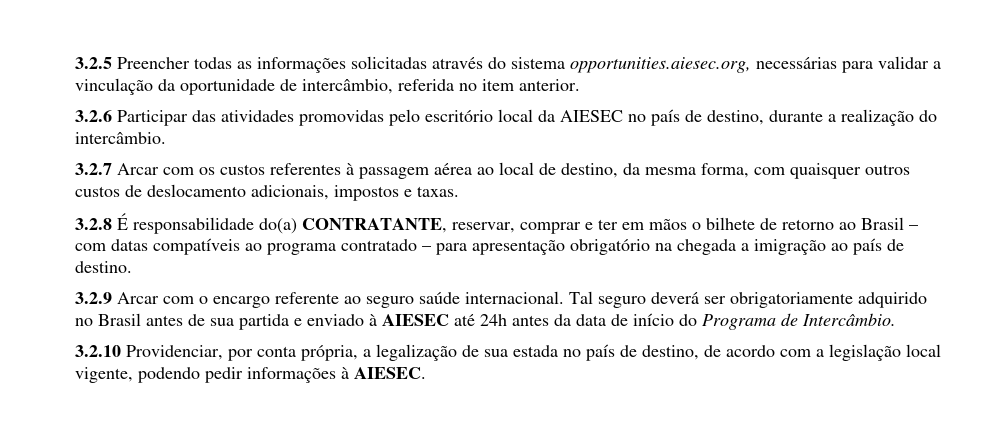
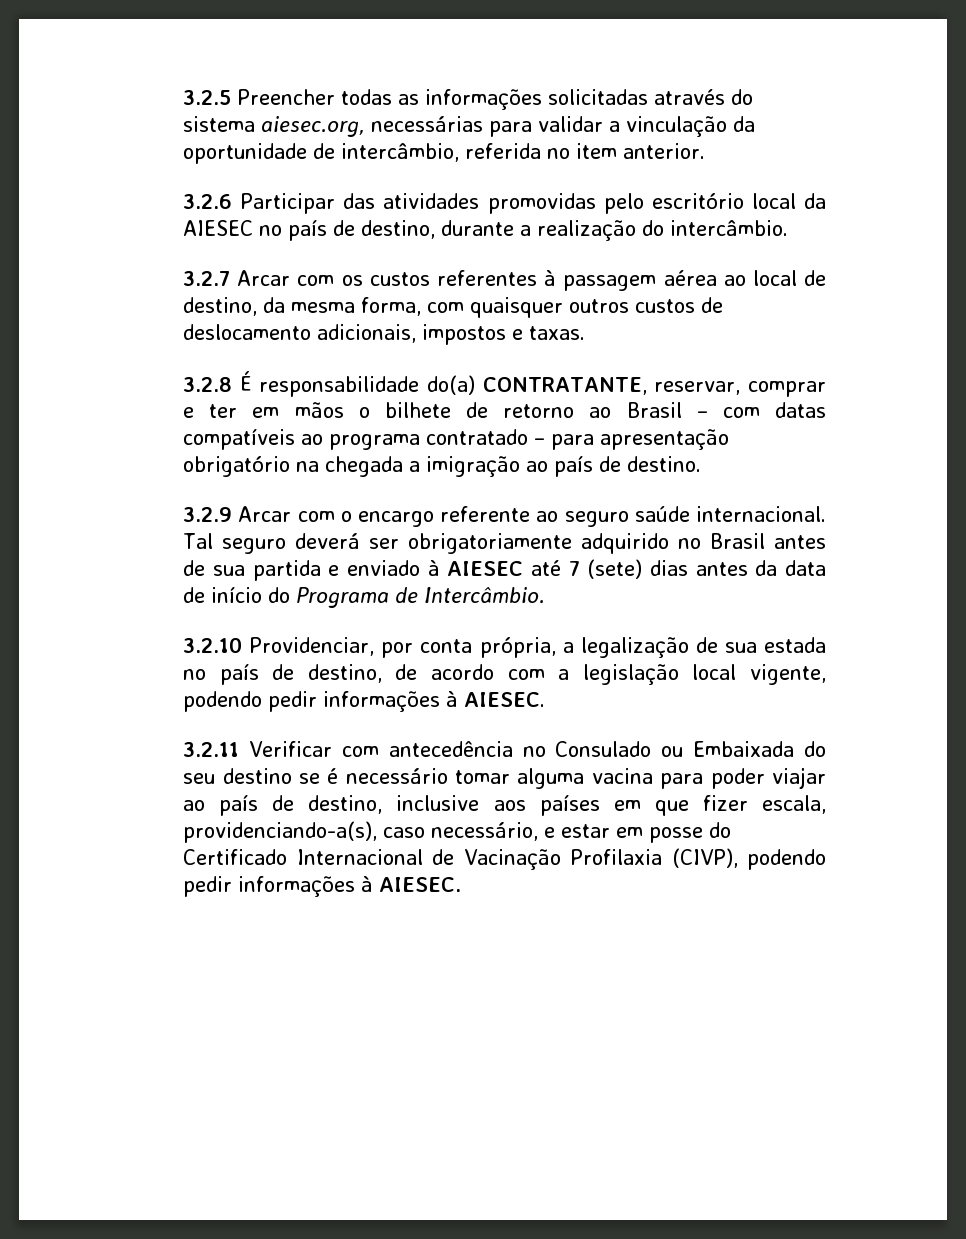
[570,57,752,73] opportunities.aiesec.org, -> [261,116,366,137] aiesec.org,
[480,314,508,326] 24h -> [568,559,688,579] 7 (sete) dias
(427, 373) none -> [183,741,827,757] [183,767,826,789] [183,795,826,816] [183,821,732,843] [183,848,827,870] [183,876,462,897] // 3.2.11 Verificar com antecedência no Consulado ou Embaixada do seu destino se é necessário tomar alguma vacina para poder viajar ao país de destino, inclusive aos países em que fizer escala, providenciando-a(s), caso necessário, e estar em posse do Certificado Internacional de Vacinação Profilaxia (CIVP), podendo pedir informações à AIESEC.

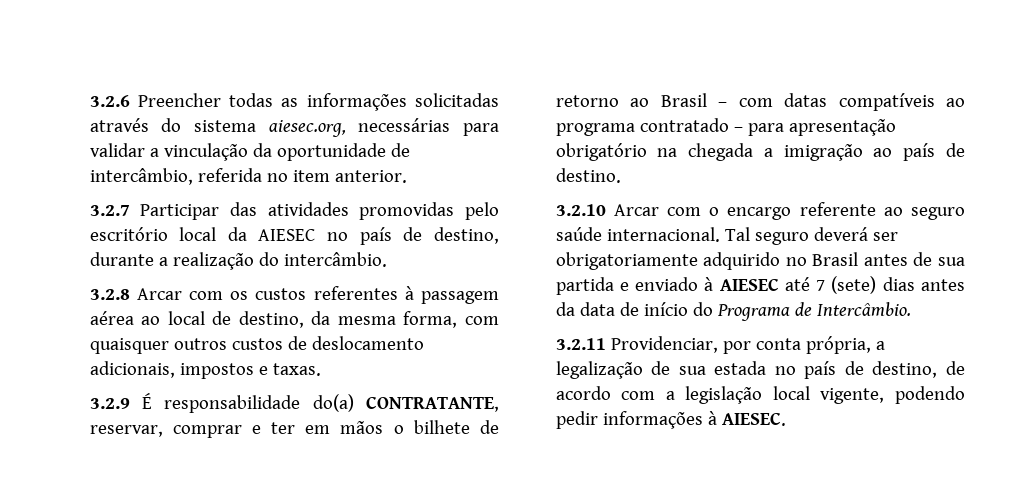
[183,90,232,105] 3.2.5 -> [89,95,130,107] 3.2.6
[183,194,233,209] 3.2.6 -> [89,205,130,216] 3.2.7
[183,271,231,286] 3.2.7 -> [89,289,130,300] 3.2.8
[183,377,233,392] 3.2.8 -> [89,398,130,409] 3.2.9
[183,507,233,522] 3.2.9 -> [555,204,606,216] 3.2.10
[183,637,243,653] 3.2.10 -> [555,338,606,350] 3.2.11
[183,741,827,757] [183,767,826,789] [183,795,826,816] [183,821,732,843] [183,848,827,870] [183,876,462,897] // 3.2.11 Verificar com antecedência no Consulado ou Embaixada do seu destino se é necessário tomar alguma vacina para poder viajar ao país de destino, inclusive aos países em que fizer escala, providenciando-a(s), caso necessário, e estar em posse do Certificado Internacional de Vacinação Profilaxia (CIVP), podendo pedir informações à AIESEC. -> (786, 419) none

